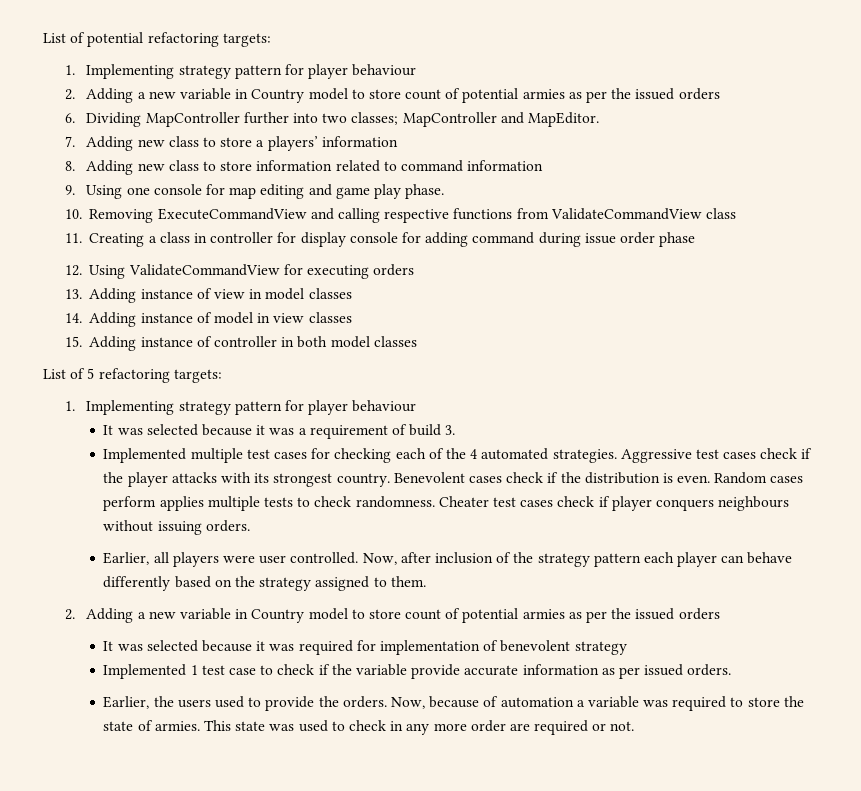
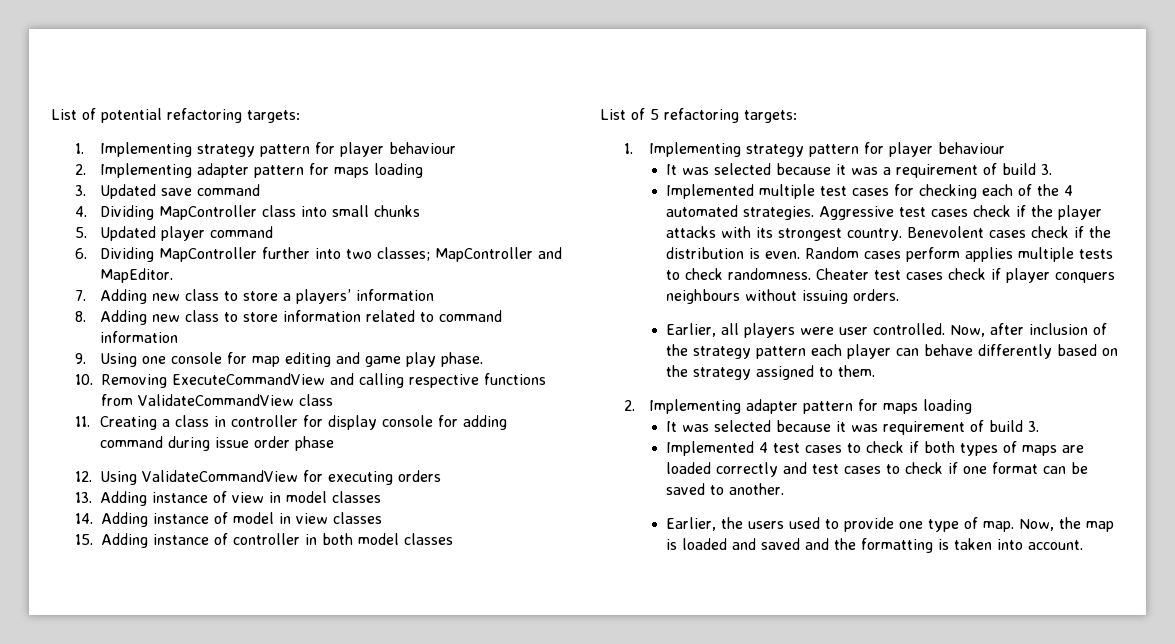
[86,88,720,103] Adding a new variable in Country model to store count of potential armies as per the issued orders -> [99,163,423,178] [75,184,260,199] [75,205,420,220] [75,226,273,241] Implementing adapter pattern for maps loading // 3. Updated save command // 4. Dividing MapController class into small chunks // 5. Updated player command
[86,608,720,623] [103,640,627,655] [103,664,732,679] Adding a new variable in Country model to store count of potential armies as per the issued orders // It was selected because it was required for implementation of benevolent strategy // Implemented 1 test case to check if the variable provide accurate information as per issued orders. -> [648,399,972,414] [666,420,1040,435] [666,441,1085,456] [666,462,1089,477] [666,483,785,495] Implementing adapter pattern for maps loading // It was selected because it was requirement of build 3. // Implemented 4 test cases to check if both types of maps are loaded correctly and test cases to check if one format can be saved to another.
[318,696,804,711] [103,720,635,735] the orders. Now, because of automation a variable was required to store the state of armies. This state was used to check in any more order are required or not. -> [899,517,1115,532] [666,538,1084,553] one type of map. Now, the map is loaded and saved and the formatting is taken into account.

